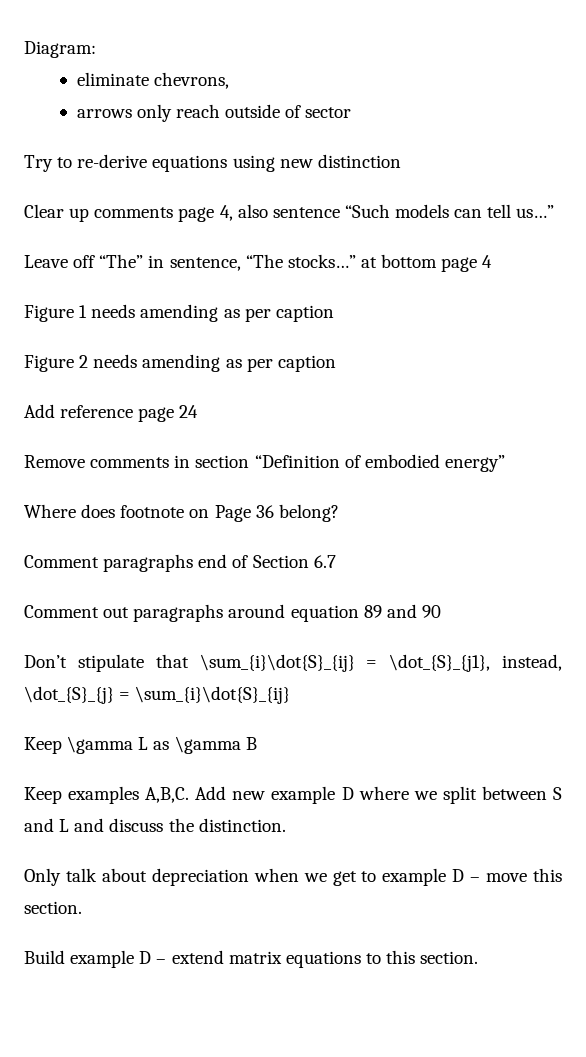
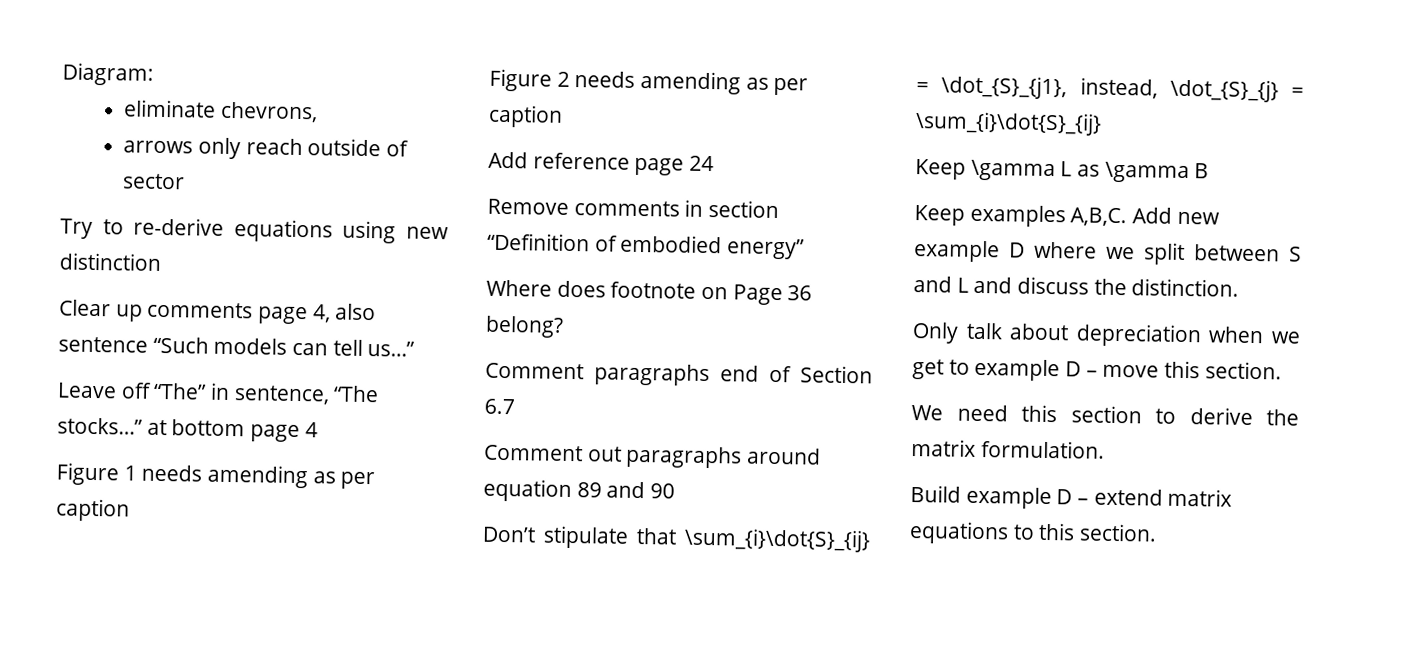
(82, 907) none -> [911,404,1299,426] [911,439,1105,459] // We need this section to derive the matrix formulation.

